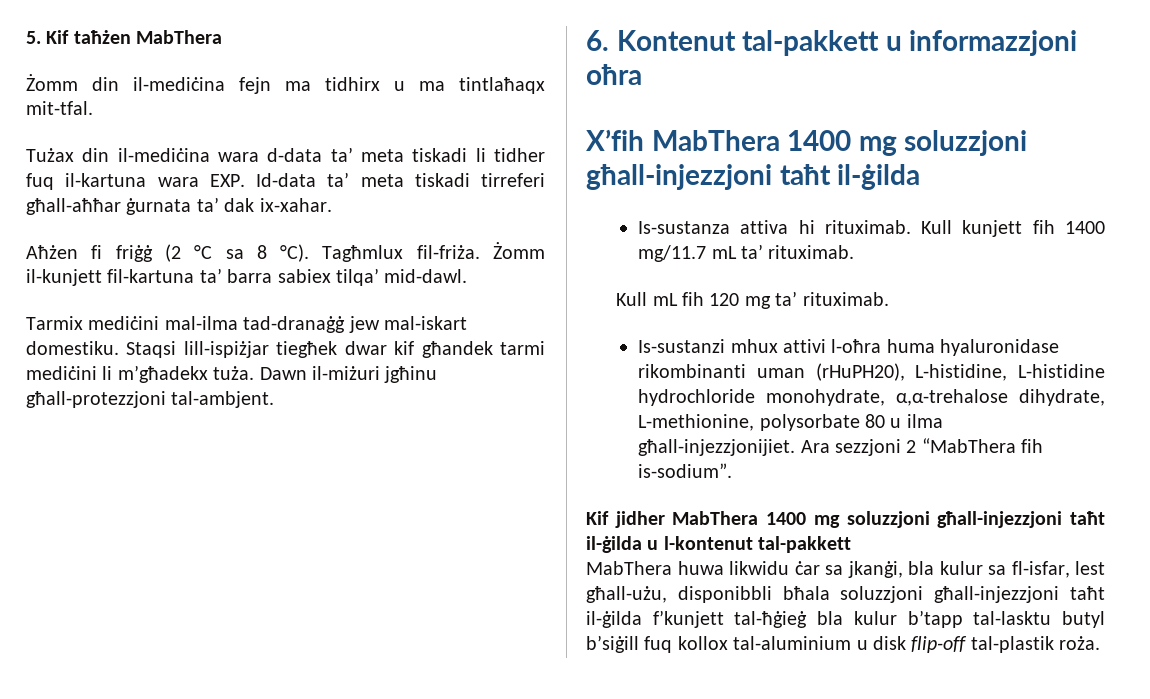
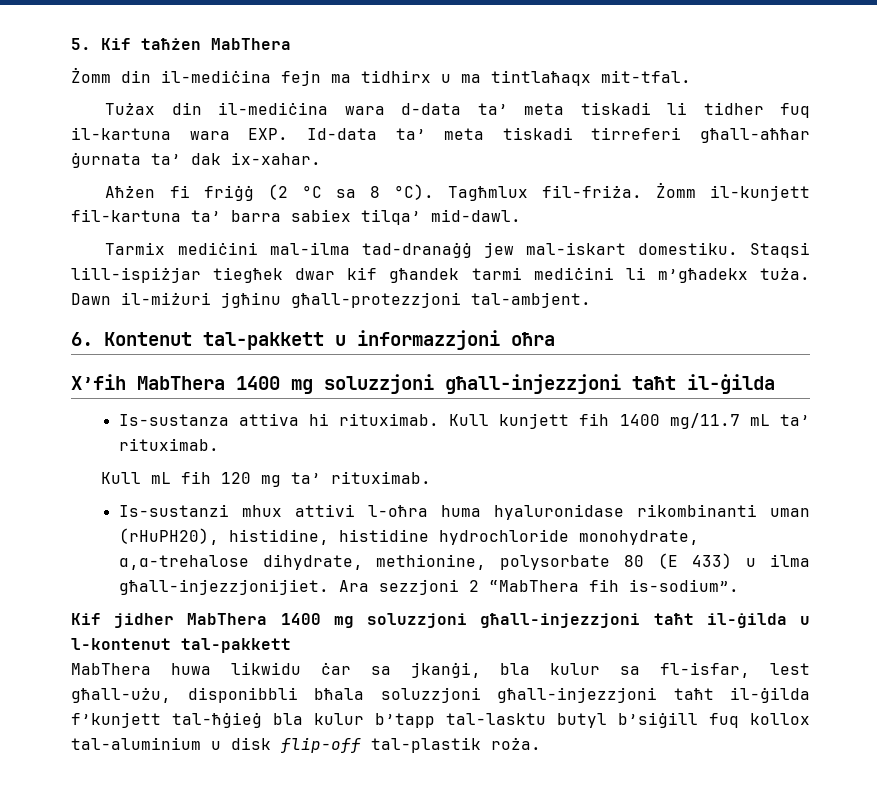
[915,364,1105,381] L-histidine, L-histidine -> [228,529,429,545] histidine, histidine
[638,414,755,431] L-methionine, -> [376,554,487,570] methionine,
(885, 421) none -> [658,553,733,569] (E 433)

